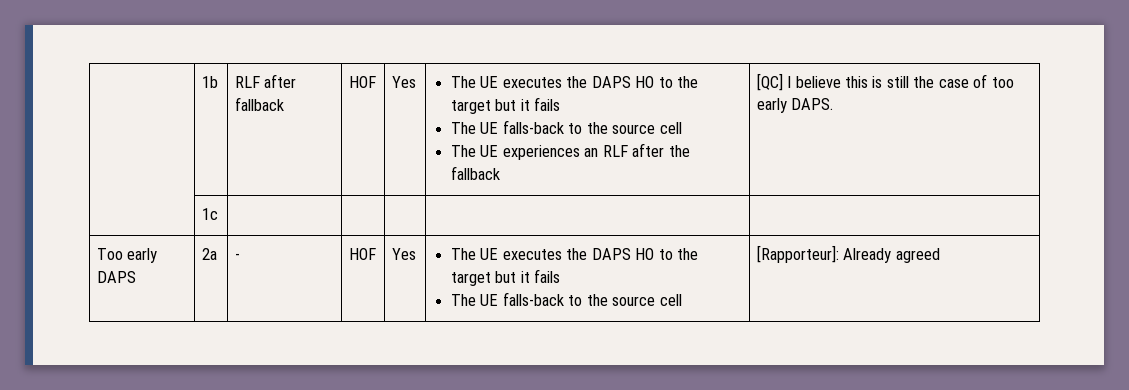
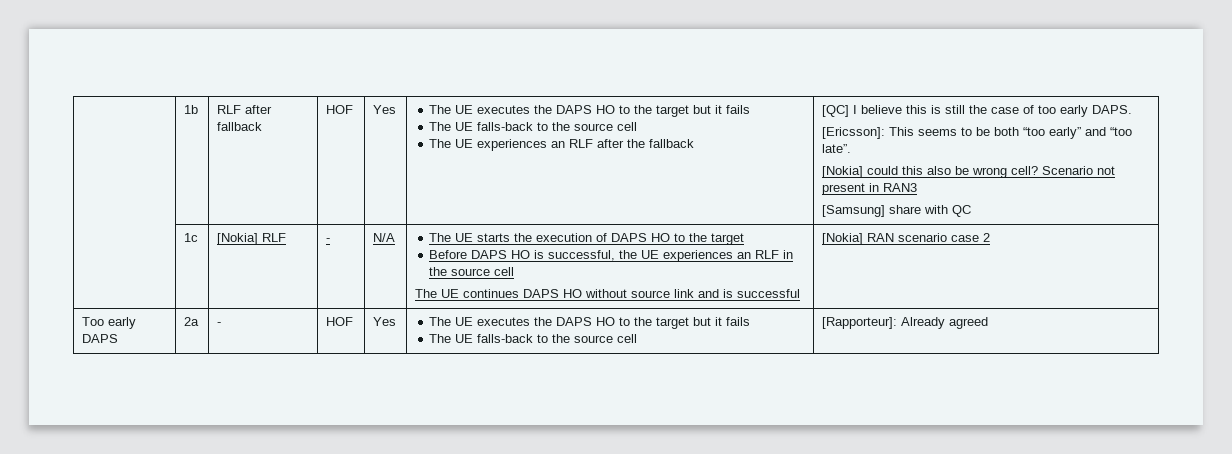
[201,208,218,220] // | 1c | | | | | -> [822,127,1133,139] [822,144,852,153] [822,166,1116,178] [822,183,918,195] [822,205,972,217] [184,233,199,242] [217,233,287,245] [326,238,331,242] [373,233,396,242] [429,233,745,245] [429,250,794,262] [429,267,515,276] [415,289,801,298] [822,233,991,245] // [Ericsson]: This seems to be both “too early” and “too late”. // [Nokia] could this also be wrong cell? Scenario not present in RAN3 // [Samsung] share with QC // | 1c | [Nokia] RLF | - | N/A | The UE starts the execution of DAPS HO to the target // Before DAPS HO is successful, the UE experiences an RLF in the source cell // The UE continues DAPS HO without source link and is successful | [Nokia] RAN scenario case 2

